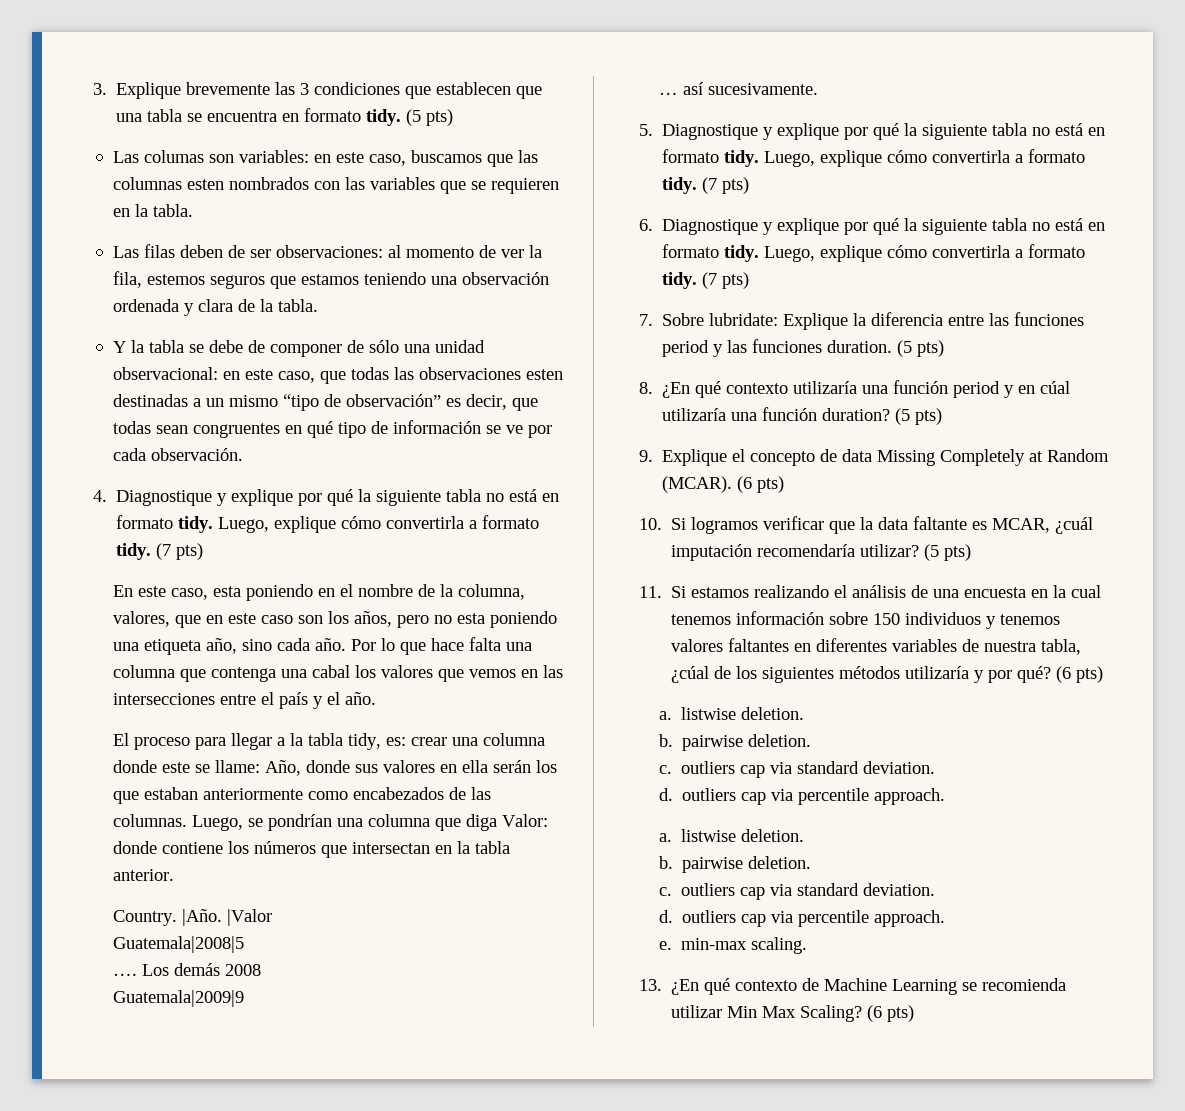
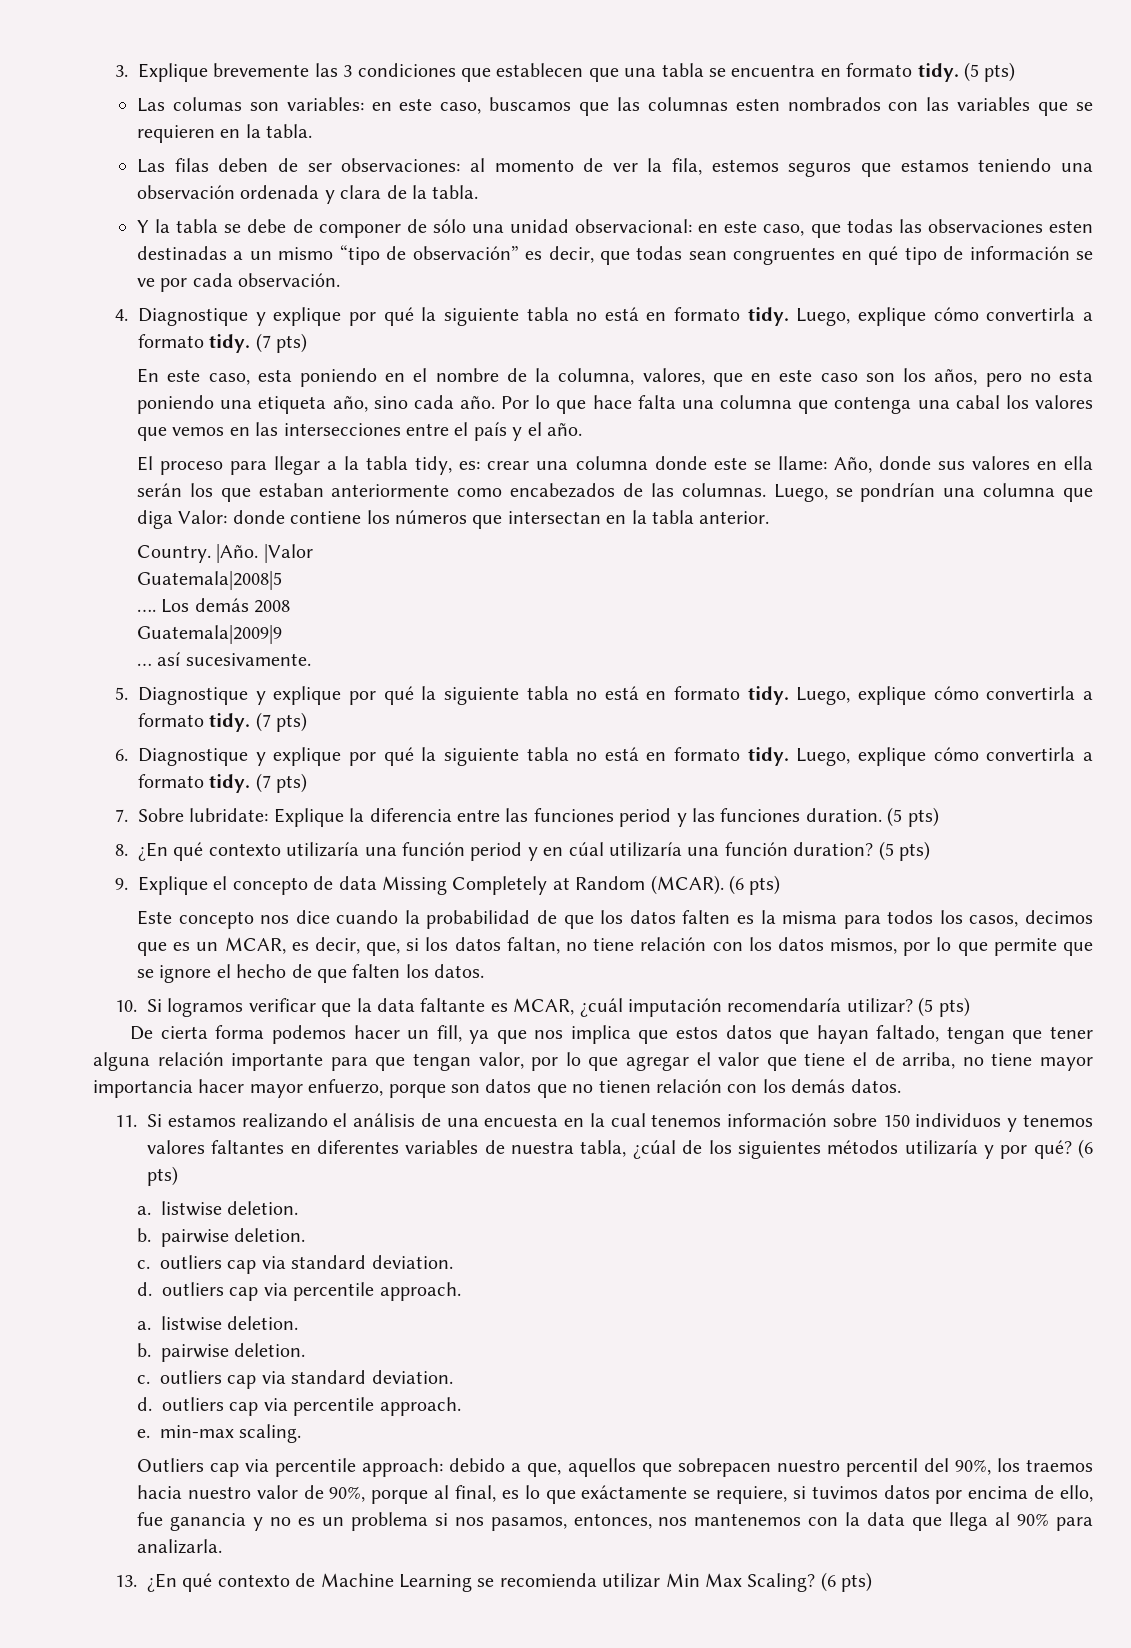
(784, 484) none -> [137,910,1093,929] [137,937,1093,956] [137,964,485,983] // Este concepto nos dice cuando la probabilidad de que los datos falten es la misma para todos los casos, decimos que es un MCAR, es decir, que, si los datos faltan, no tiene relación con los datos mismos, por lo que permite que se ignore el hecho de que falten los datos.
(971, 552) none -> [130,1025,1093,1044] [93,1052,1094,1071] [93,1079,901,1098] // De cierta forma podemos hacer un fill, ya que nos implica que estos datos que hayan faltado, tengan que tener alguna relación importante para que tengan valor, por lo que agregar el valor que tiene el de arriba, no tiene mayor importancia hacer mayor enfuerzo, porque son datos que no tienen relación con los demás datos.
(808, 945) none -> [137,1458,1094,1477] [137,1485,1094,1504] [137,1512,1093,1531] [137,1539,223,1554] // Outliers cap via percentile approach: debido a que, aquellos que sobrepacen nuestro percentil del 90%, los traemos hacia nuestro valor de 90%, porque al final, es lo que exáctamente se requiere, si tuvimos datos por encima de ello, fue ganancia y no es un problema si nos pasamos, entonces, nos mantenemos con la data que llega al 90% para analizarla.

